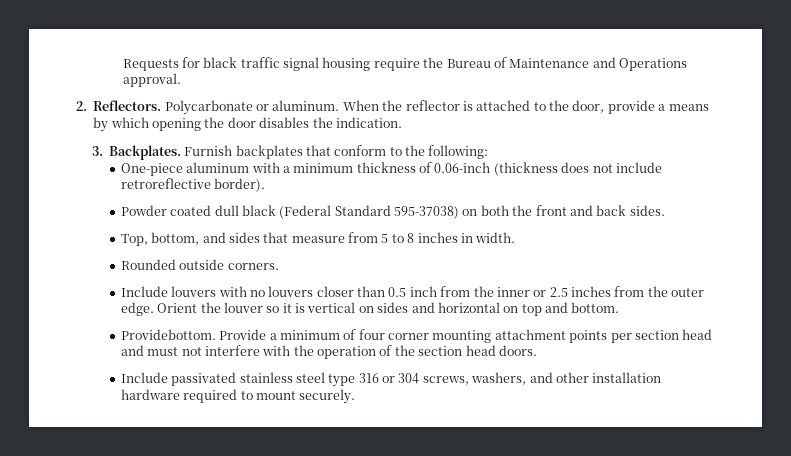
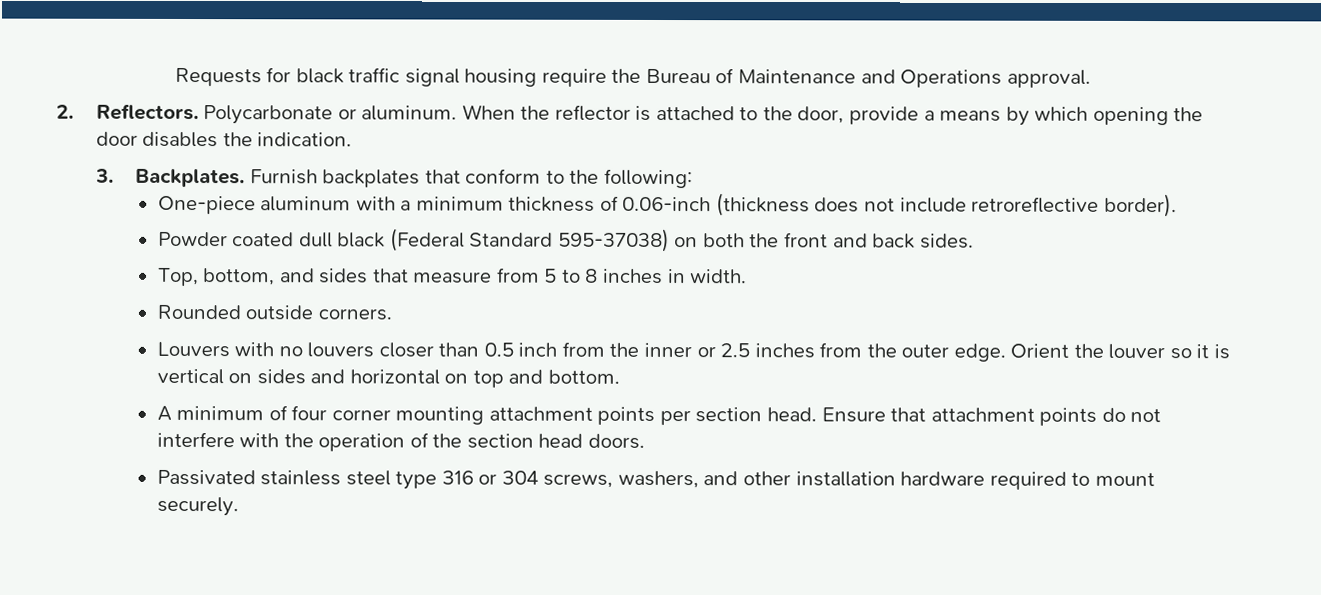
[120,286,217,297] Include louvers -> [156,341,230,358] Louvers
[120,329,277,340] Providebottom. Provide a -> [156,405,172,421] A
[682,329,713,340] [120,345,179,356] head and must -> [766,407,1126,426] head. Ensure that attachment points do
[120,372,237,386] Include passivated -> [156,469,256,486] Passivated

